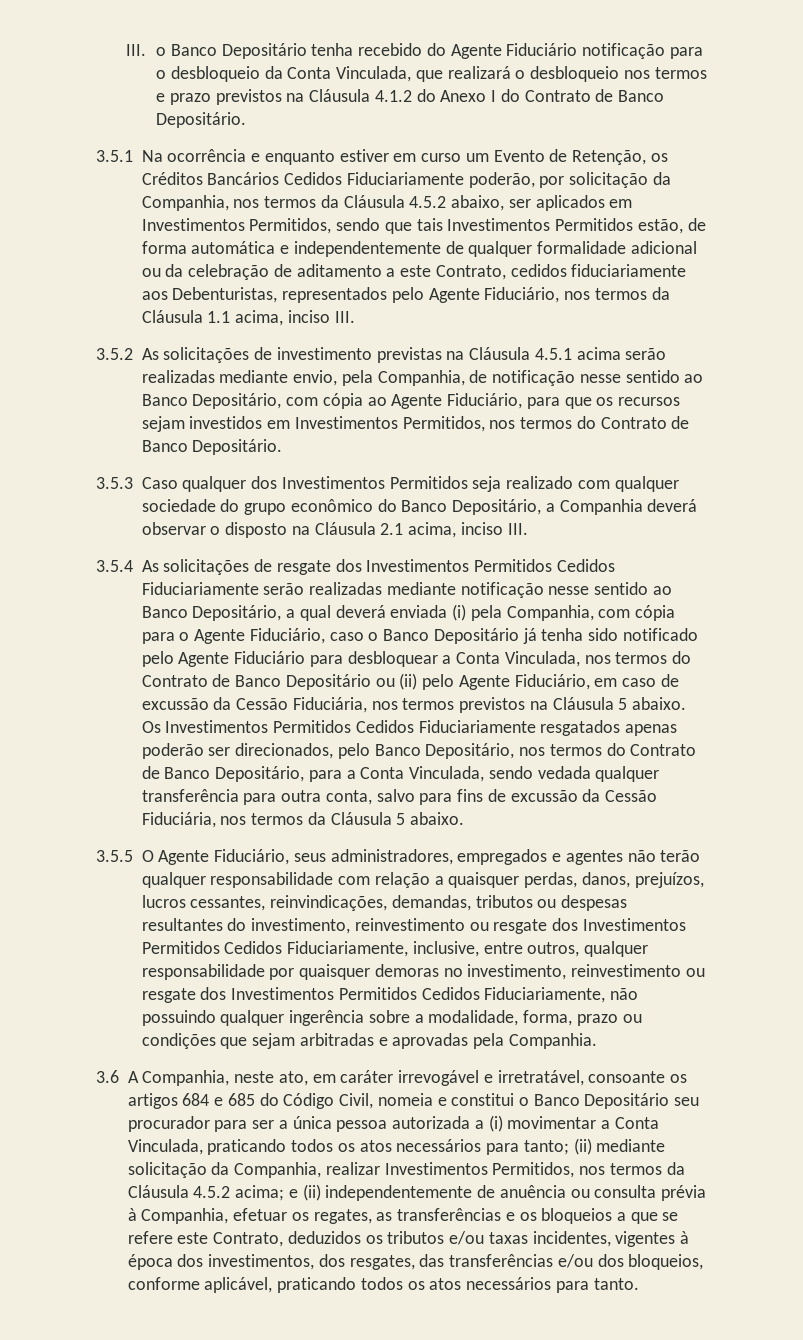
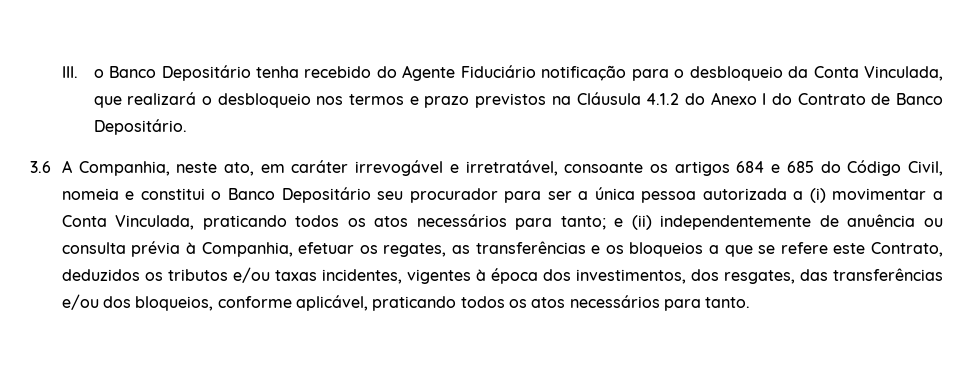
[96,149,668,165] [141,172,671,188] [141,195,633,211] [141,218,706,234] [141,241,697,257] [141,264,687,280] [141,287,670,303] [141,310,355,326] [96,347,667,363] [141,370,704,386] [141,393,681,409] [141,416,690,432] [141,439,283,455] [96,476,679,492] [141,499,698,515] [141,522,528,538] [96,559,615,575] [141,582,672,598] [141,604,676,621] [141,628,698,644] [141,651,692,667] [141,673,679,690] [141,697,687,713] [141,720,678,736] [141,743,697,759] [141,766,660,782] [141,789,658,805] [141,812,465,828] [96,849,701,865] [141,872,704,888] [141,895,628,911] [141,918,686,934] [141,941,649,957] [141,964,705,980] [141,987,639,1003] [141,1010,642,1026] [141,1033,597,1049] // 3.5.1 Na ocorrência e enquanto estiver em curso um Evento de Retenção, os Créditos Bancários Cedidos Fiduciariamente poderão, por solicitação da Companhia, nos termos da Cláusula 4.5.2 abaixo, ser aplicados em Investimentos Permitidos, sendo que tais Investimentos Permitidos estão, de forma automática e independentemente de qualquer formalidade adicional ou da celebração de aditamento a este Contrato, cedidos fiduciariamente aos Debenturistas, representados pelo Agente Fiduciário, nos termos da Cláusula 1.1 acima, inciso III. // 3.5.2 As solicitações de investimento previstas na Cláusula 4.5.1 acima serão realizadas mediante envio, pela Companhia, de notificação nesse sentido ao Banco Depositário, com cópia ao Agente Fiduciário, para que os recursos sejam investidos em Investimentos Permitidos, nos termos do Contrato de Banco Depositário. // 3.5.3 Caso qualquer dos Investimentos Permitidos seja realizado com qualquer sociedade do grupo econômico do Banco Depositário, a Companhia deverá observar o disposto na Cláusula 2.1 acima, inciso III. // 3.5.4 As solicitações de resgate dos Investimentos Permitidos Cedidos Fiduciariamente serão realizadas mediante notificação nesse sentido ao Banco Depositário, a qual deverá enviada (i) pela Companhia, com cópia para o Agente Fiduciário, caso o Banco Depositário já tenha sido notificado pelo Agente Fiduciário para desbloquear a Conta Vinculada, nos termos do Contrato de Banco Depositário ou (ii) pelo Agente Fiduciário, em caso de excussão da Cessão Fiduciária, nos termos previstos na Cláusula 5 abaixo. Os Investimentos Permitidos Cedidos Fiduciariamente resgatados apenas poderão ser direcionados, pelo Banco Depositário, nos termos do Contrato de Banco Depositário, para a Conta Vinculada, sendo vedada qualquer transferência para outra conta, salvo para fins de excussão da Cessão Fiduciária, nos termos da Cláusula 5 abaixo. // 3.5.5 O Agente Fiduciário, seus administradores, empregados e agentes não terão qualquer responsabilidade com relação a quaisquer perdas, danos, prejuízos, lucros cessantes, reinvindicações, demandas, tributos ou despesas resultantes do investimento, reinvestimento ou resgate dos Investimentos Permitidos Cedidos Fiduciariamente, inclusive, entre outros, qualquer responsabilidade por quaisquer demoras no investimento, reinvestimento ou resgate dos Investimentos Permitidos Cedidos Fiduciariamente, não possuindo qualquer ingerência sobre a modalidade, forma, prazo ou condições que sejam arbitradas e aprovadas pela Companhia. -> (187, 127) none
[573,1138,666,1155] [127,1162,685,1178] [127,1185,285,1201] (ii) mediante solicitação da Companhia, realizar Investimentos Permitidos, nos termos da Cláusula 4.5.2 acima; -> (606, 223) none

